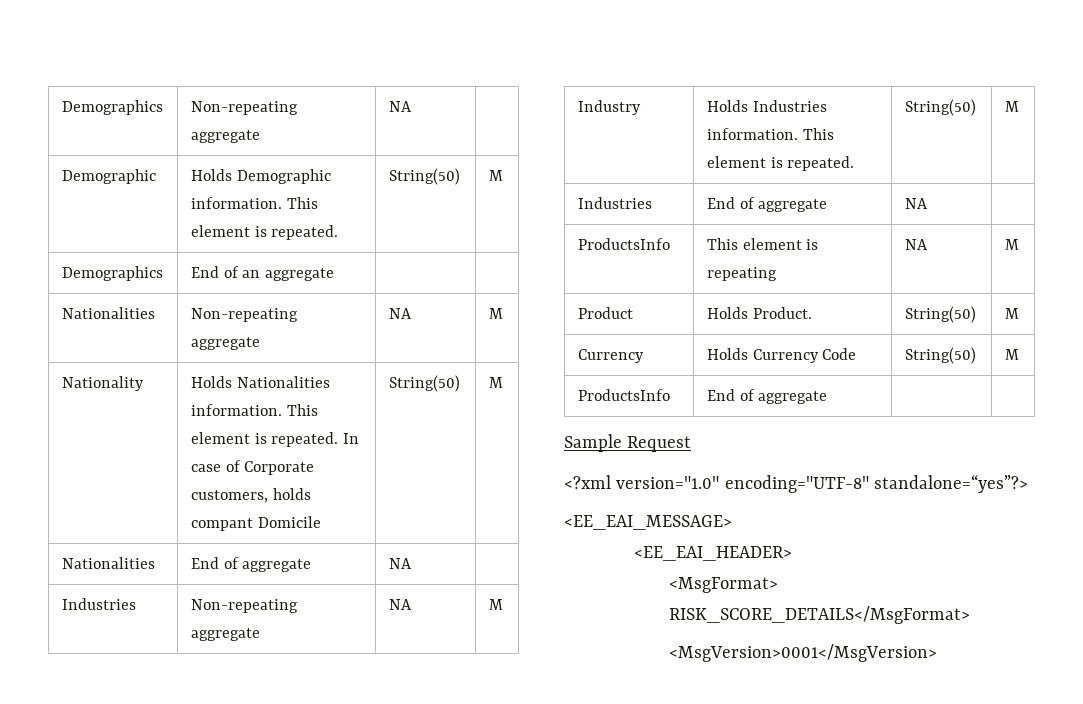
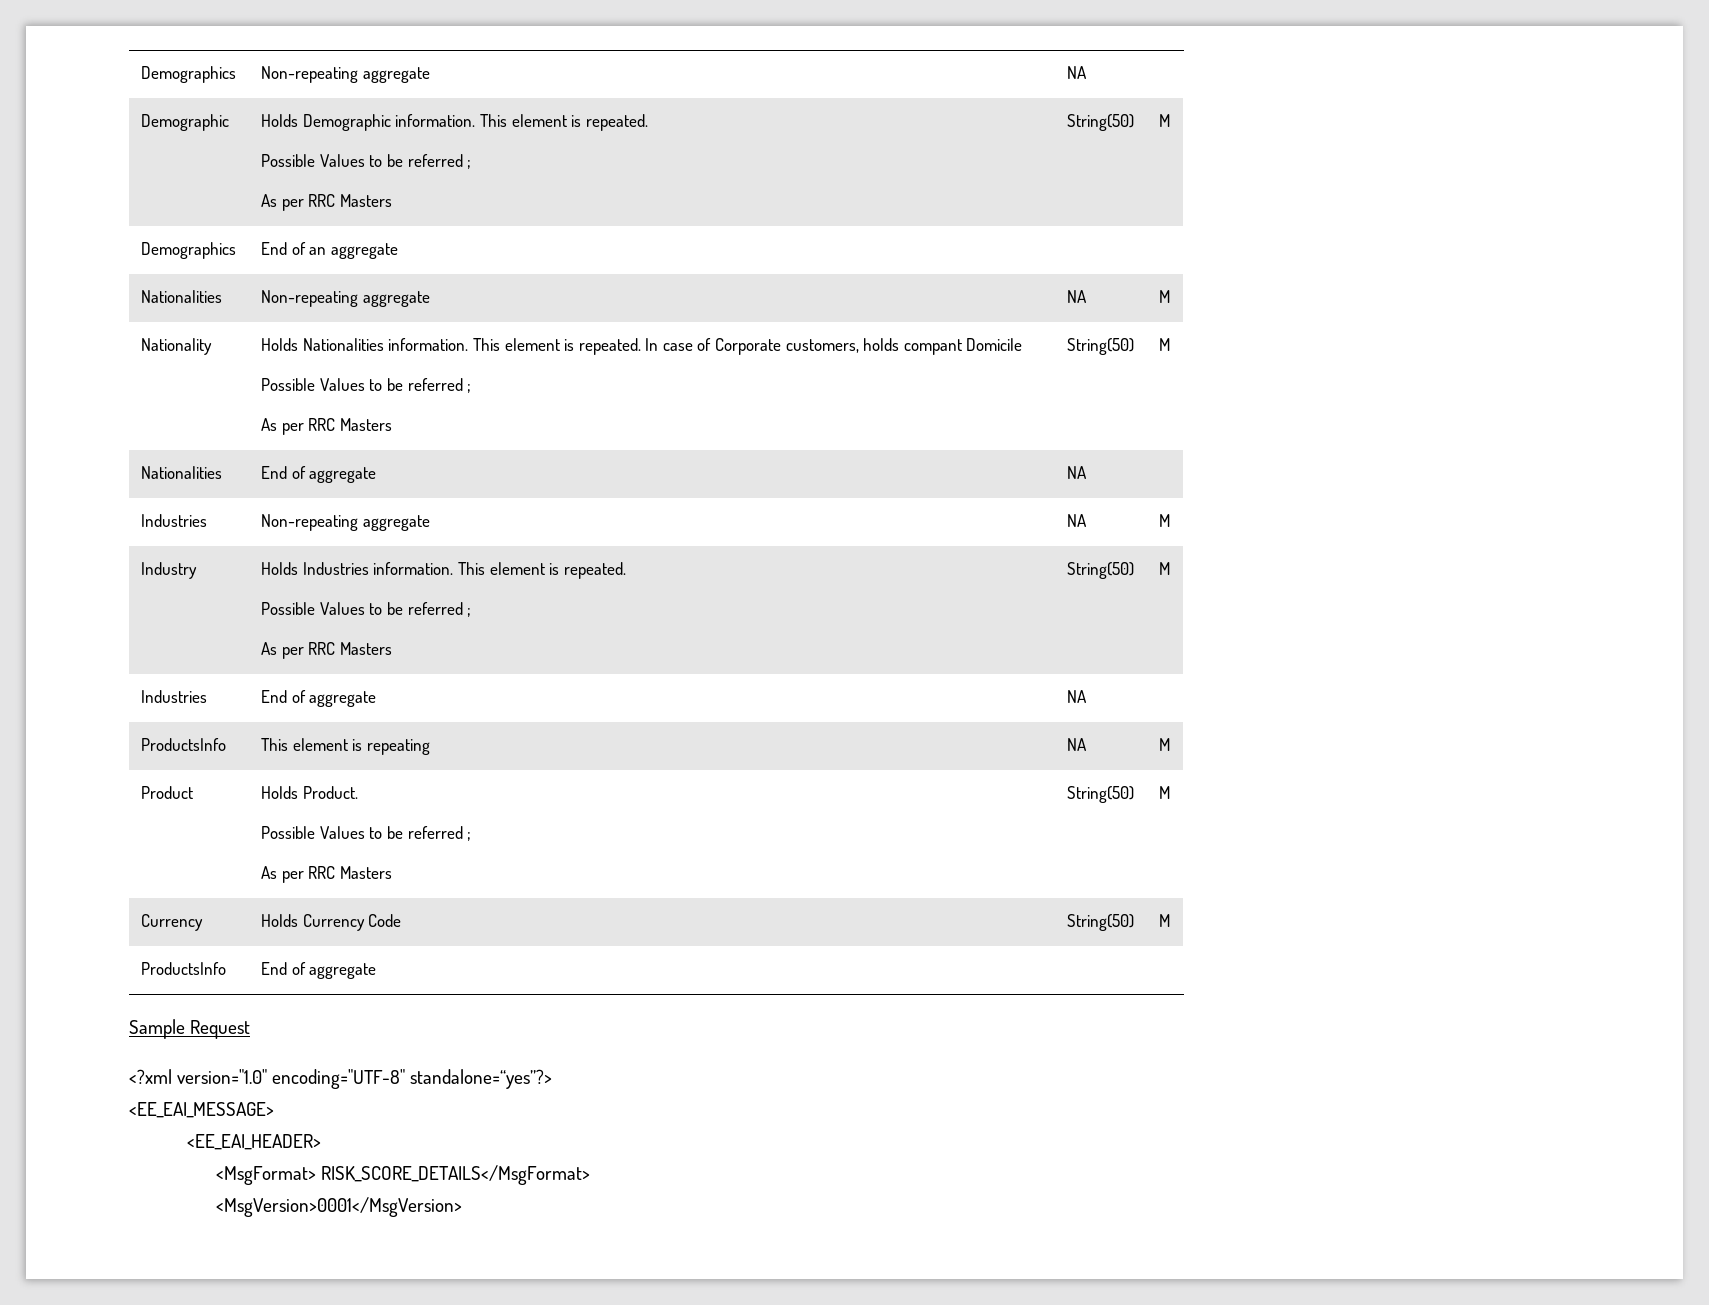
(339, 232) none -> [261,154,472,169] [261,194,392,211] // Possible Values to be referred ; // As per RRC Masters
(321, 522) none -> [261,378,472,393] [261,418,392,435] // Possible Values to be referred ; // As per RRC Masters
(855, 163) none -> [261,602,472,617] [261,642,392,659] // Possible Values to be referred ; // As per RRC Masters
(812, 313) none -> [261,826,472,841] [261,866,392,883] // Possible Values to be referred ; // As per RRC Masters

